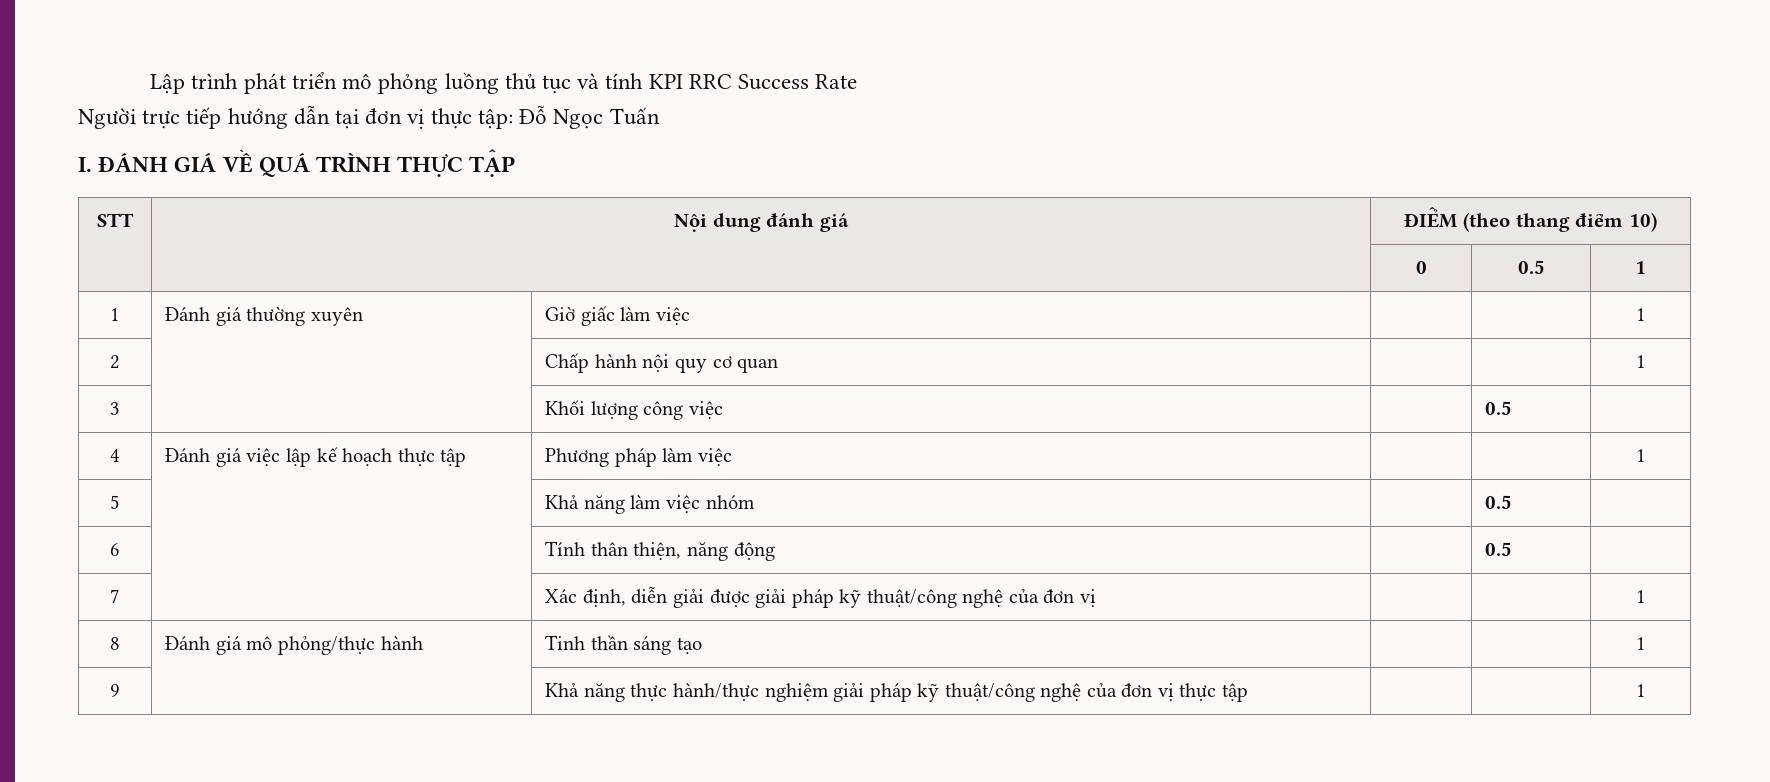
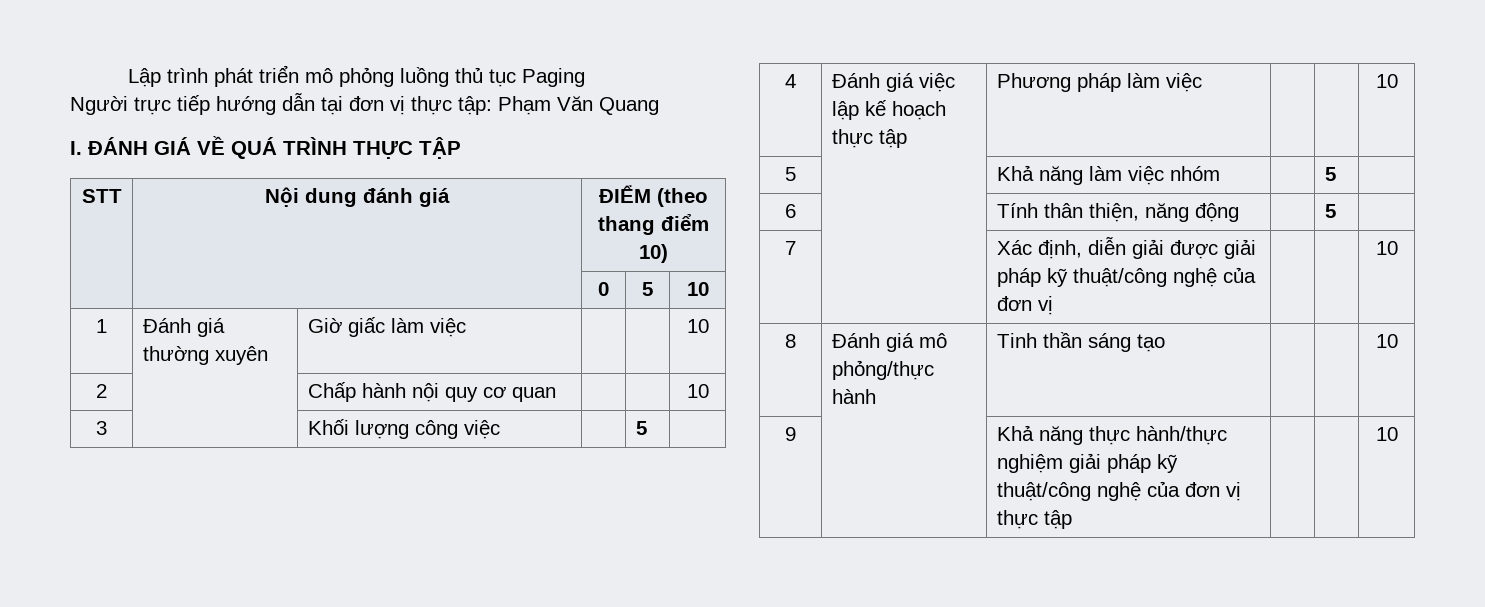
[577,73,858,90] và tính KPI RRC Success Rate -> [522,68,586,87] Paging
[519,105,660,129] Đỗ Ngọc Tuấn -> [498,96,659,115] Phạm Văn Quang
[1517,260,1545,274] [1635,261,1646,274] 0.5 | 1 -> [642,282,653,296] [686,282,709,296] 5 | 10
[1635,308,1646,321] 1 -> [686,319,709,333] 10
[1635,355,1646,368] 1 -> [686,384,709,398] 10
[1485,401,1513,415] 0.5 -> [635,421,647,435] 5
[1635,449,1646,462] 1 -> [1375,74,1398,88] 10
[1485,495,1513,509] 0.5 -> [1324,167,1336,181] 5
[1485,542,1513,556] 0.5 -> [1324,204,1336,218] 5
[1635,590,1646,603] 1 -> [1375,241,1398,255] 10
[1635,637,1646,650] 1 -> [1375,334,1398,348] 10
[1635,684,1646,697] 1 -> [1375,427,1398,441] 10

